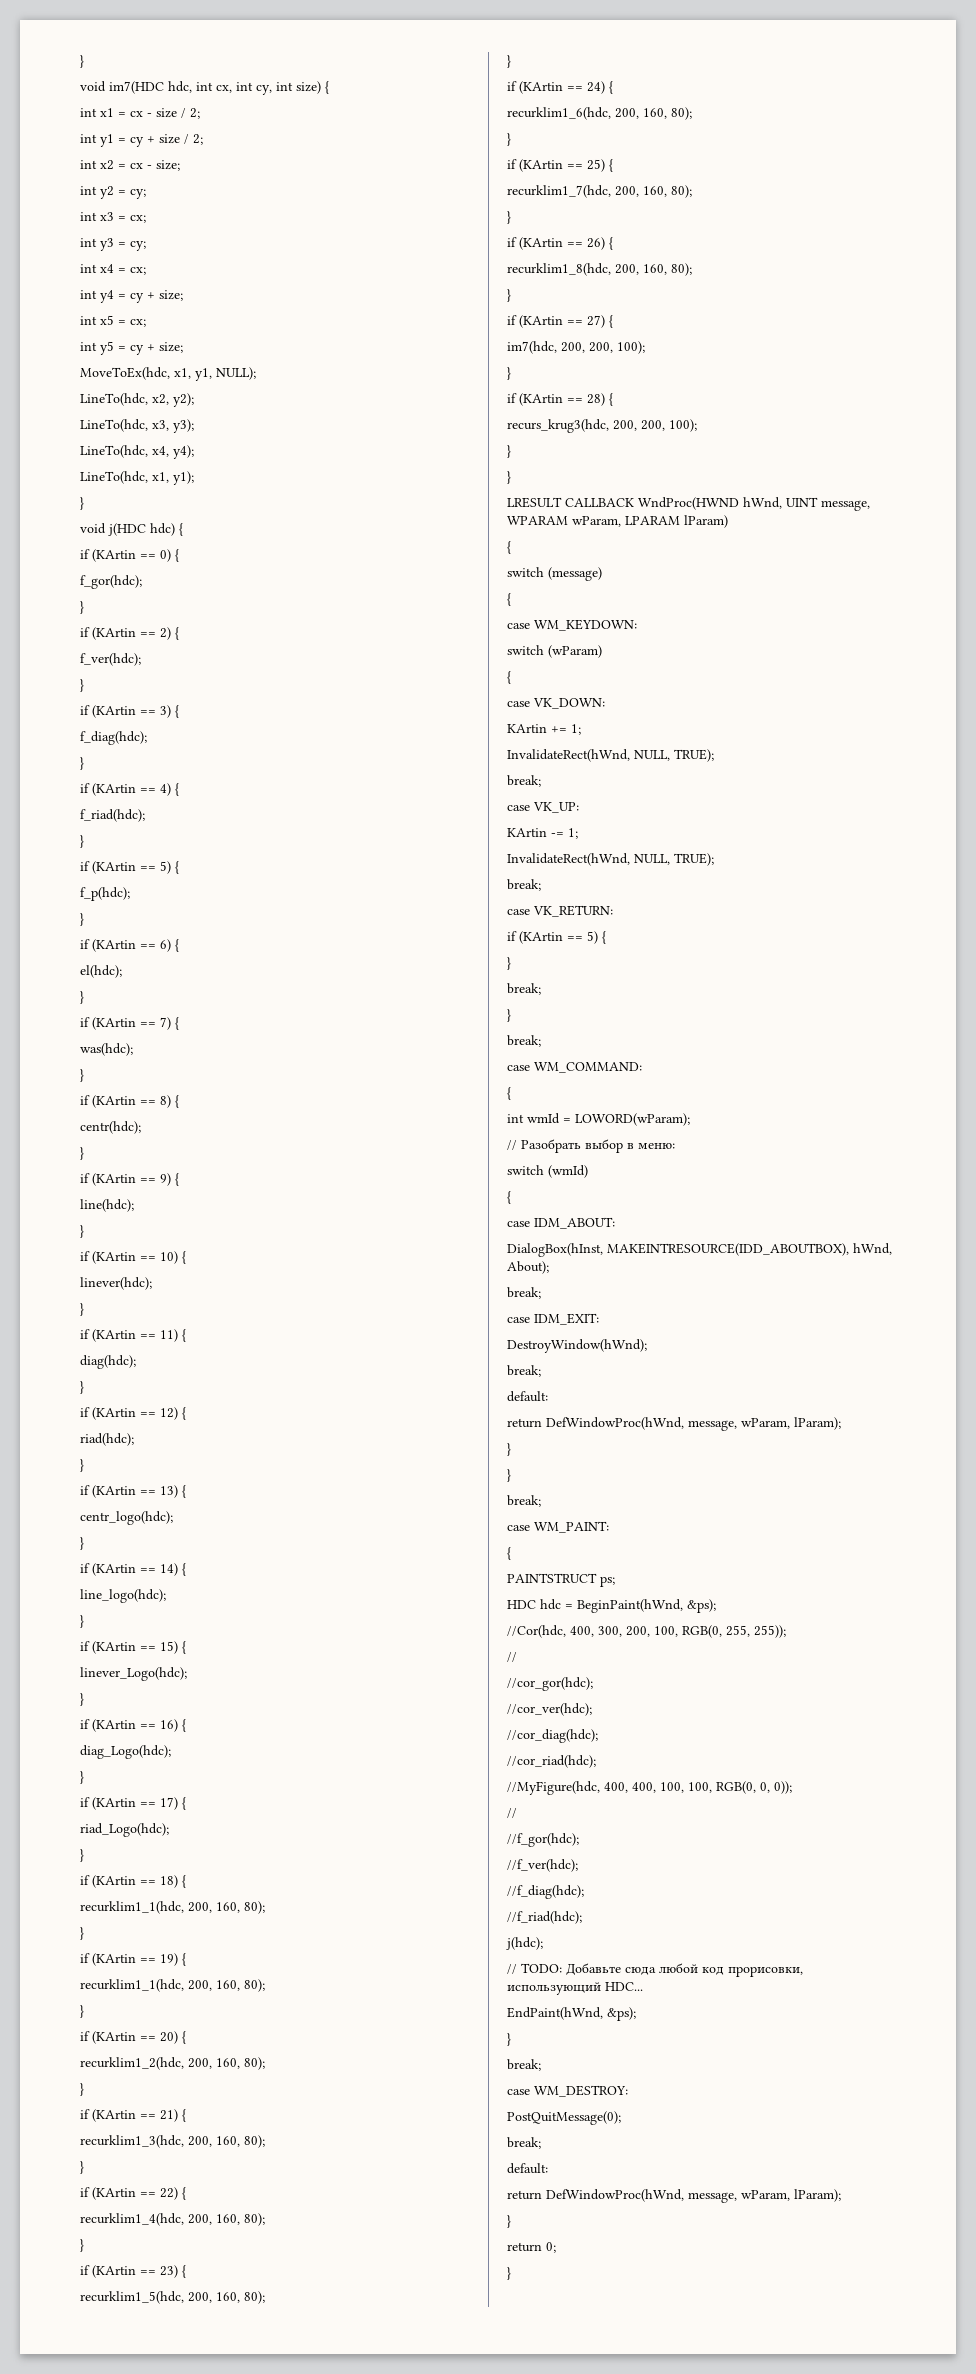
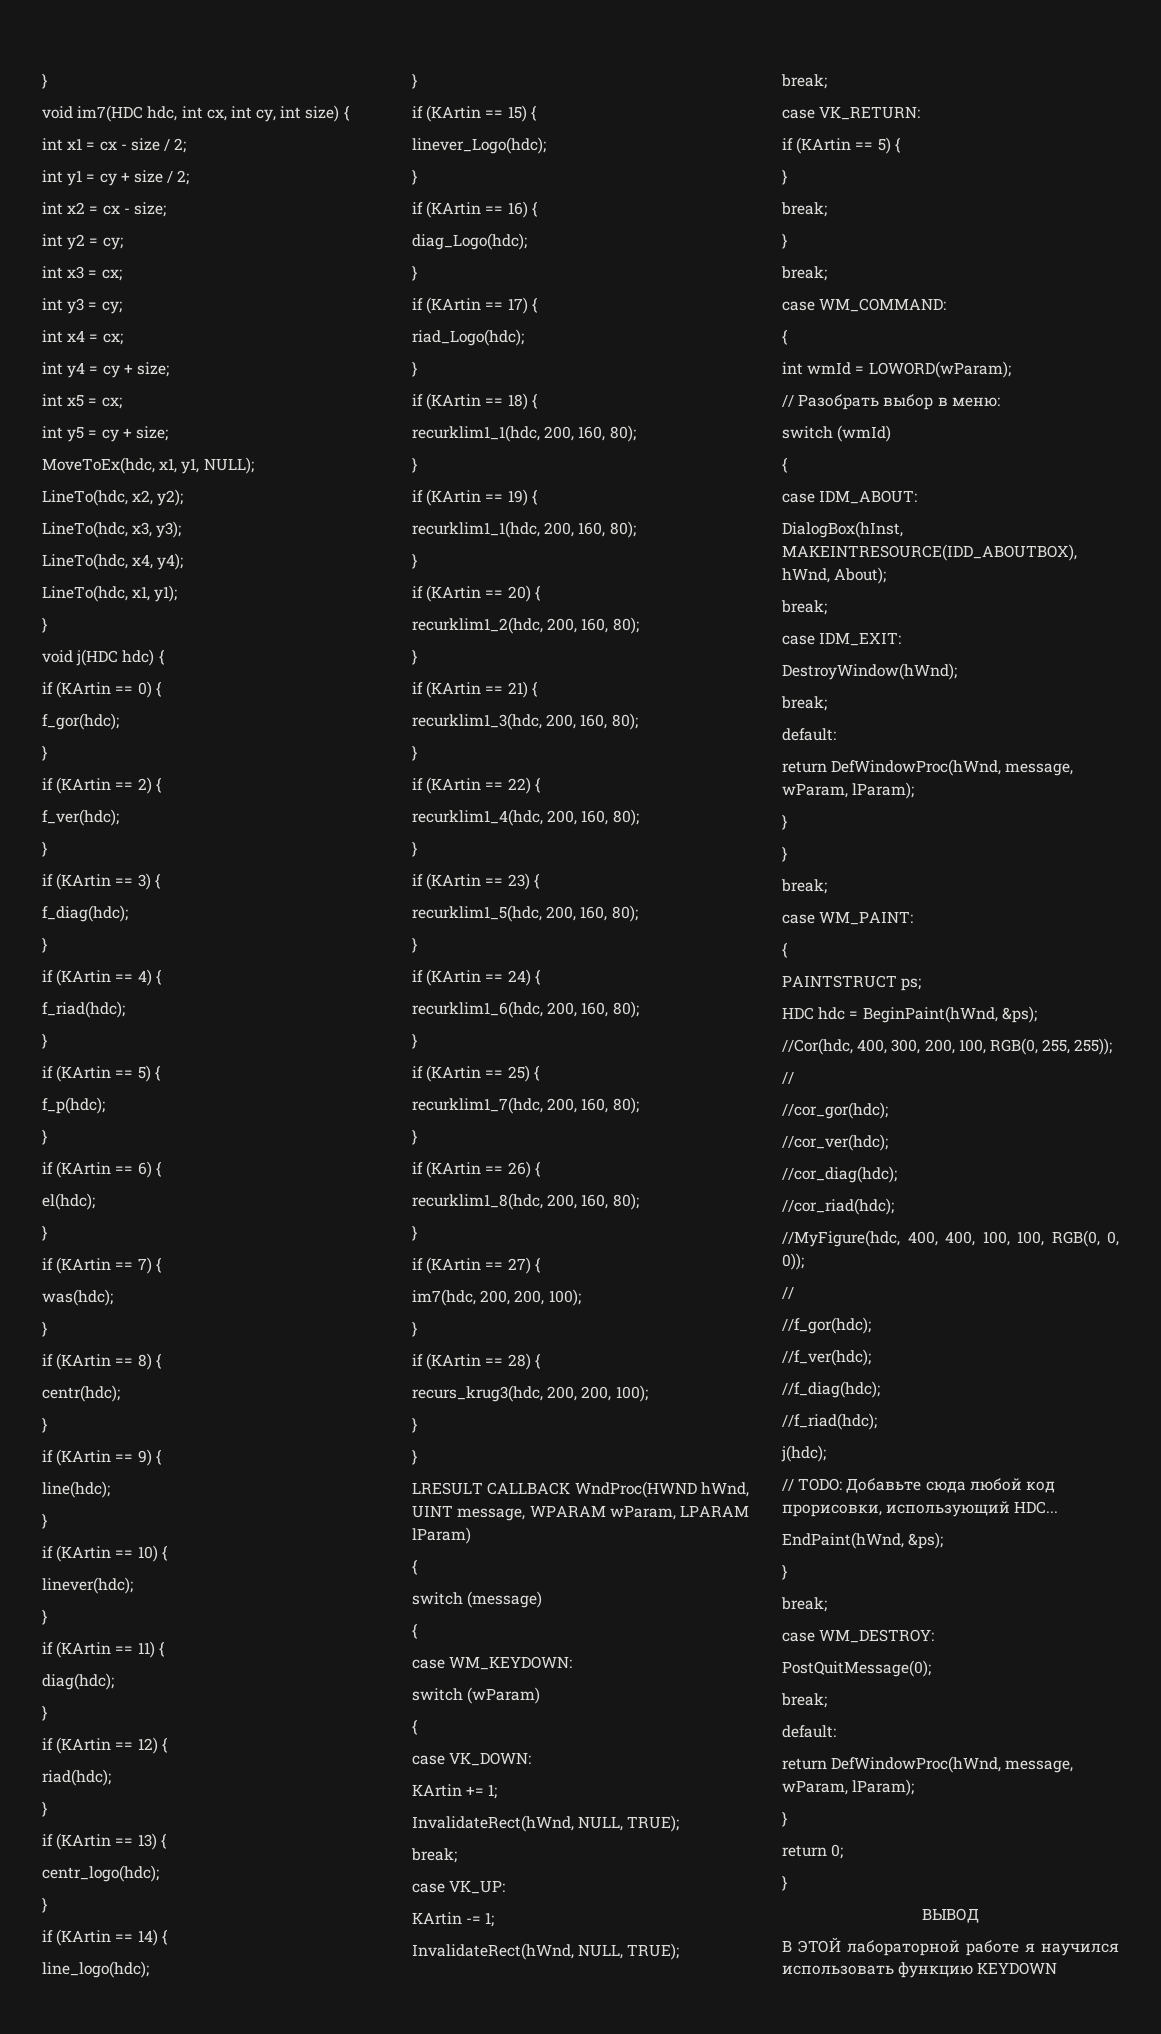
(511, 2273) none -> [922,1908,979,1923] [782,1937,1119,1956] [782,1962,1058,1978] // ВЫВОД // В ЭТОЙ лабораторной работе я научился использовать функцию KEYDOWN

